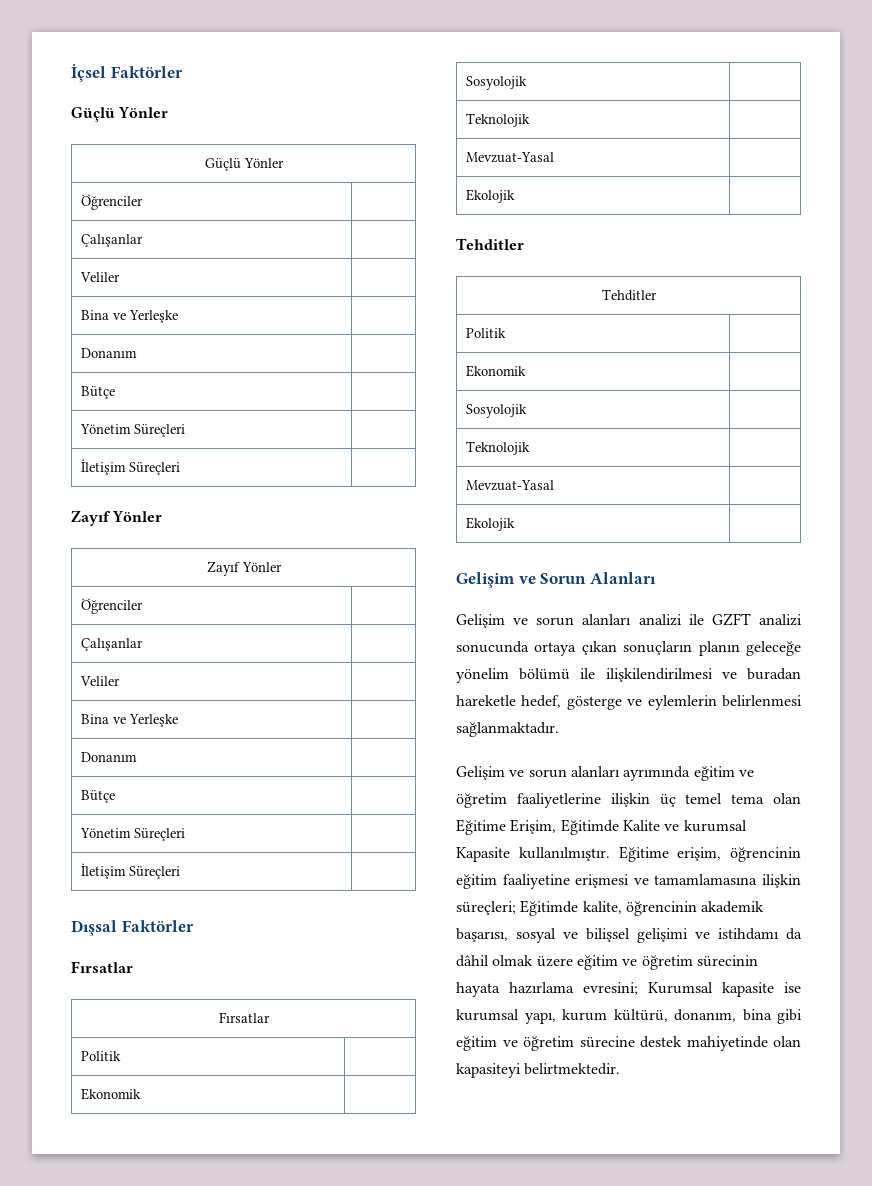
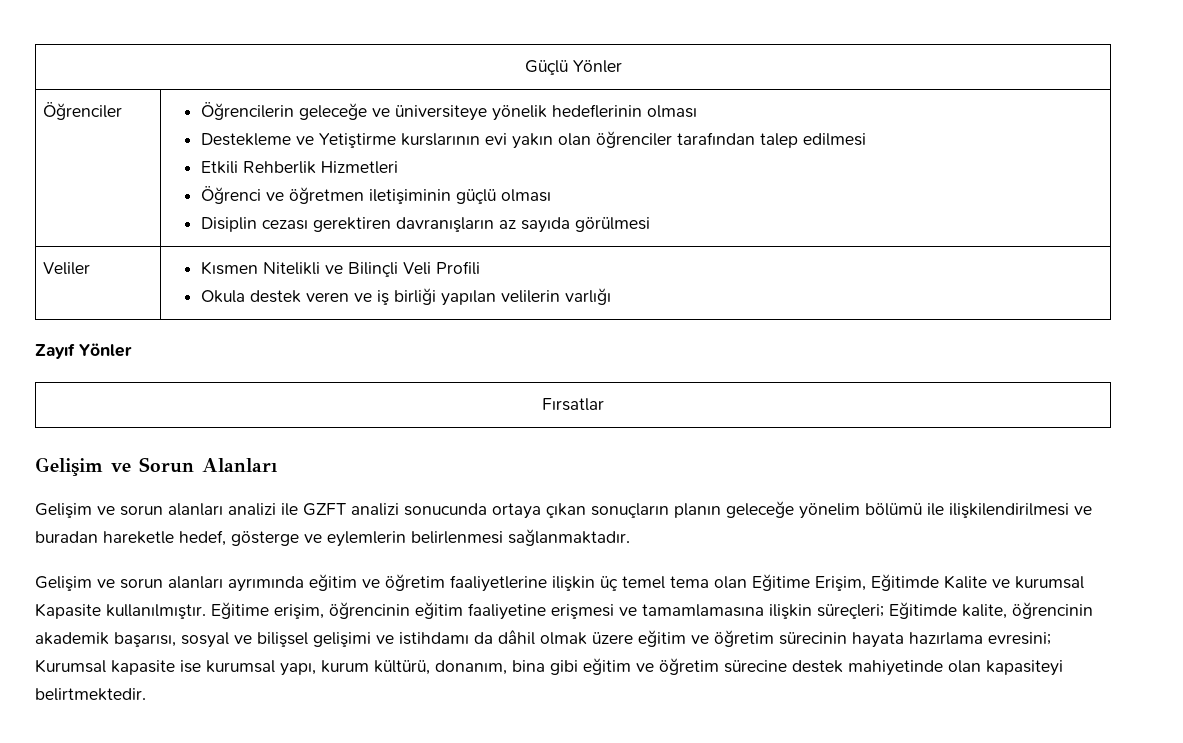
[71,63,183,82] [71,107,169,122] İçsel Faktörler // Güçlü Yönler // -> (524, 67) none
[81,234,144,247] [80,272,121,282] [81,310,179,323] [81,348,138,358] [81,386,116,399] [80,424,186,437] [81,459,181,475] [71,510,163,526] [206,561,282,576] [81,598,144,614] [81,638,144,651] [80,676,121,686] [81,714,179,727] [81,752,138,762] [81,790,116,803] [80,828,186,841] [81,863,181,879] [71,920,194,936] [71,961,133,973] [218,1012,270,1023] [81,1051,122,1061] [81,1088,142,1100] [466,76,528,90] [466,113,531,127] [466,152,555,163] [466,189,516,203] [456,238,524,250] [601,289,657,301] [466,328,507,338] [466,365,527,377] [466,404,528,418] [466,441,531,455] [466,480,555,491] [466,517,516,531] // Çalışanlar | // Veliler | // Bina ve Yerleşke | // Donanım | // Bütçe | // Yönetim Süreçleri | // İletişim Süreçleri | // Zayıf Yönler // Zayıf Yönler // Öğrenciler | // Çalışanlar | // Veliler | // Bina ve Yerleşke | // Donanım | // Bütçe | // Yönetim Süreçleri | // İletişim Süreçleri | // Dışsal Faktörler // Fırsatlar // Fırsatlar // Politik | // Ekonomik | // Sosyolojik | // Teknolojik | // Mevzuat-Yasal | // Ekolojik | // Tehditler // Tehditler // Politik | // Ekonomik | // Sosyolojik | // Teknolojik | // Mevzuat-Yasal | // Ekolojik | -> [201,102,698,121] [201,131,867,149] [201,161,399,174] [201,186,552,204] [201,217,651,233] [42,262,90,275] [201,261,481,277] [201,288,612,306] [35,343,132,359] [542,398,604,411] Öğrencilerin geleceğe ve üniversiteye yönelik hedeflerinin olması // Destekleme ve Yetiştirme kurslarının evi yakın olan öğrenciler tarafından talep edilmesi // Etkili Rehberlik Hizmetleri // Öğrenci ve öğretmen iletişiminin güçlü olması // Disiplin cezası gerektiren davranışların az sayıda görülmesi // Veliler | Kısmen Nitelikli ve Bilinçli Veli Profili // Okula destek veren ve iş birliği yapılan velilerin varlığı // Zayıf Yönler // Fırsatlar

